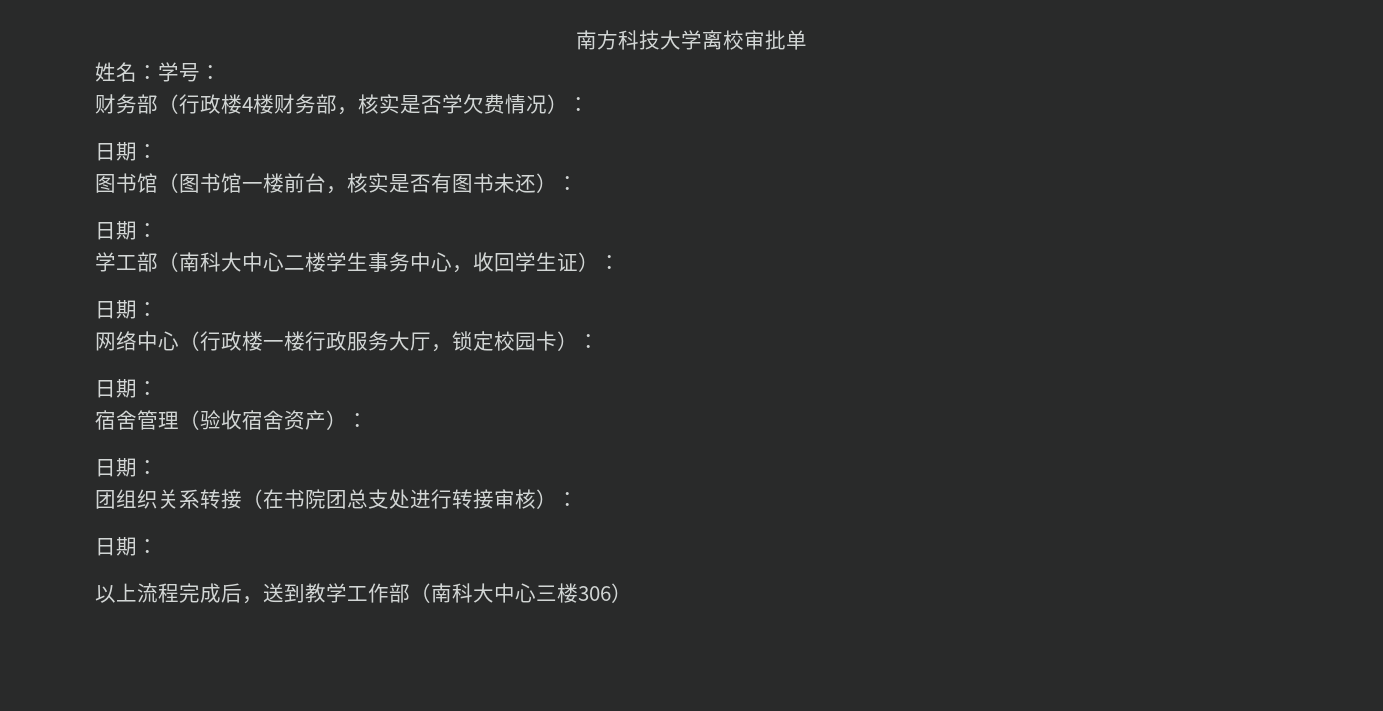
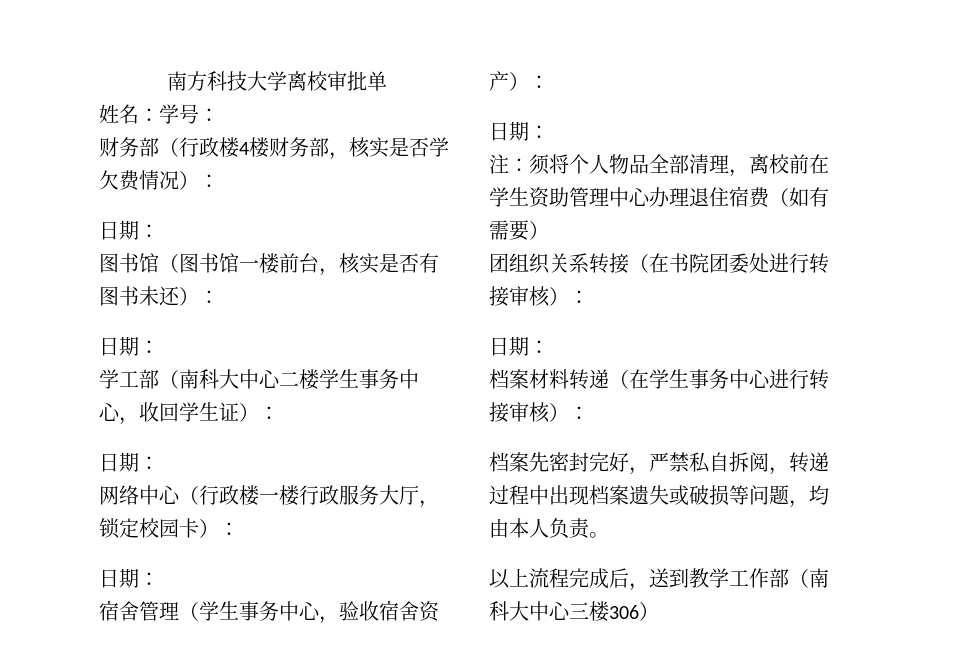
(200, 420) none -> [199,601,339,624] 学生事务中心，
(158, 467) none -> [489,154,829,177] [489,186,829,208] [489,220,549,241] // 注：须将个人物品全部清理，离校前在学生资助管理中心办理退住宿费（如有需要）
[347,489,389,509] 总支 -> [729,253,749,274] 委
(158, 546) none -> [489,369,829,390] [489,402,589,423] [489,452,829,475] [489,485,829,508] [489,518,609,539] // 档案材料转递（在学生事务中心进行转接审核）： // 档案先密封完好，严禁私自拆阅，转递过程中出现档案遗失或破损等问题，均由本人负责。

